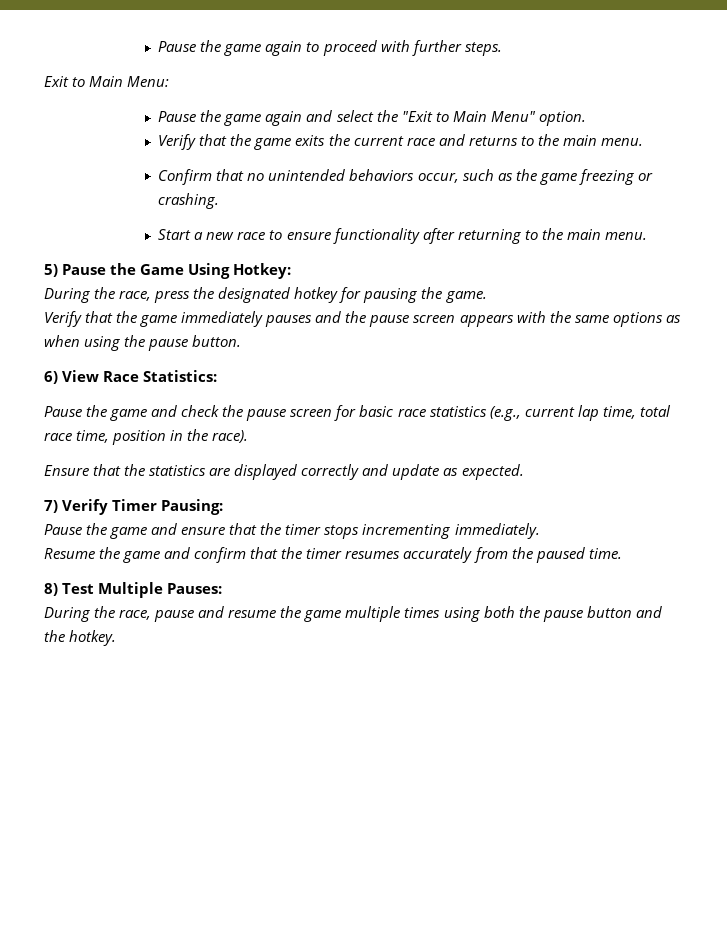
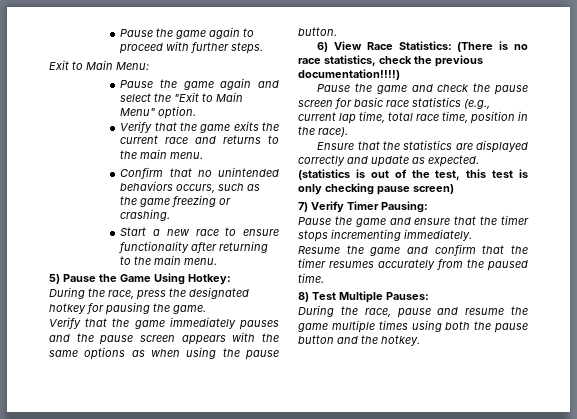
[417,173,459,183] occur, -> [176,184,216,193] occurs,
(218, 376) none -> [457,41,528,52] [298,55,483,67] [298,69,400,80] (There is no race statistics, check the previous documentation!!!!)
(524, 472) none -> [298,169,528,180] [298,183,454,195] (statistics is out of the test, this test is only checking pause screen)

